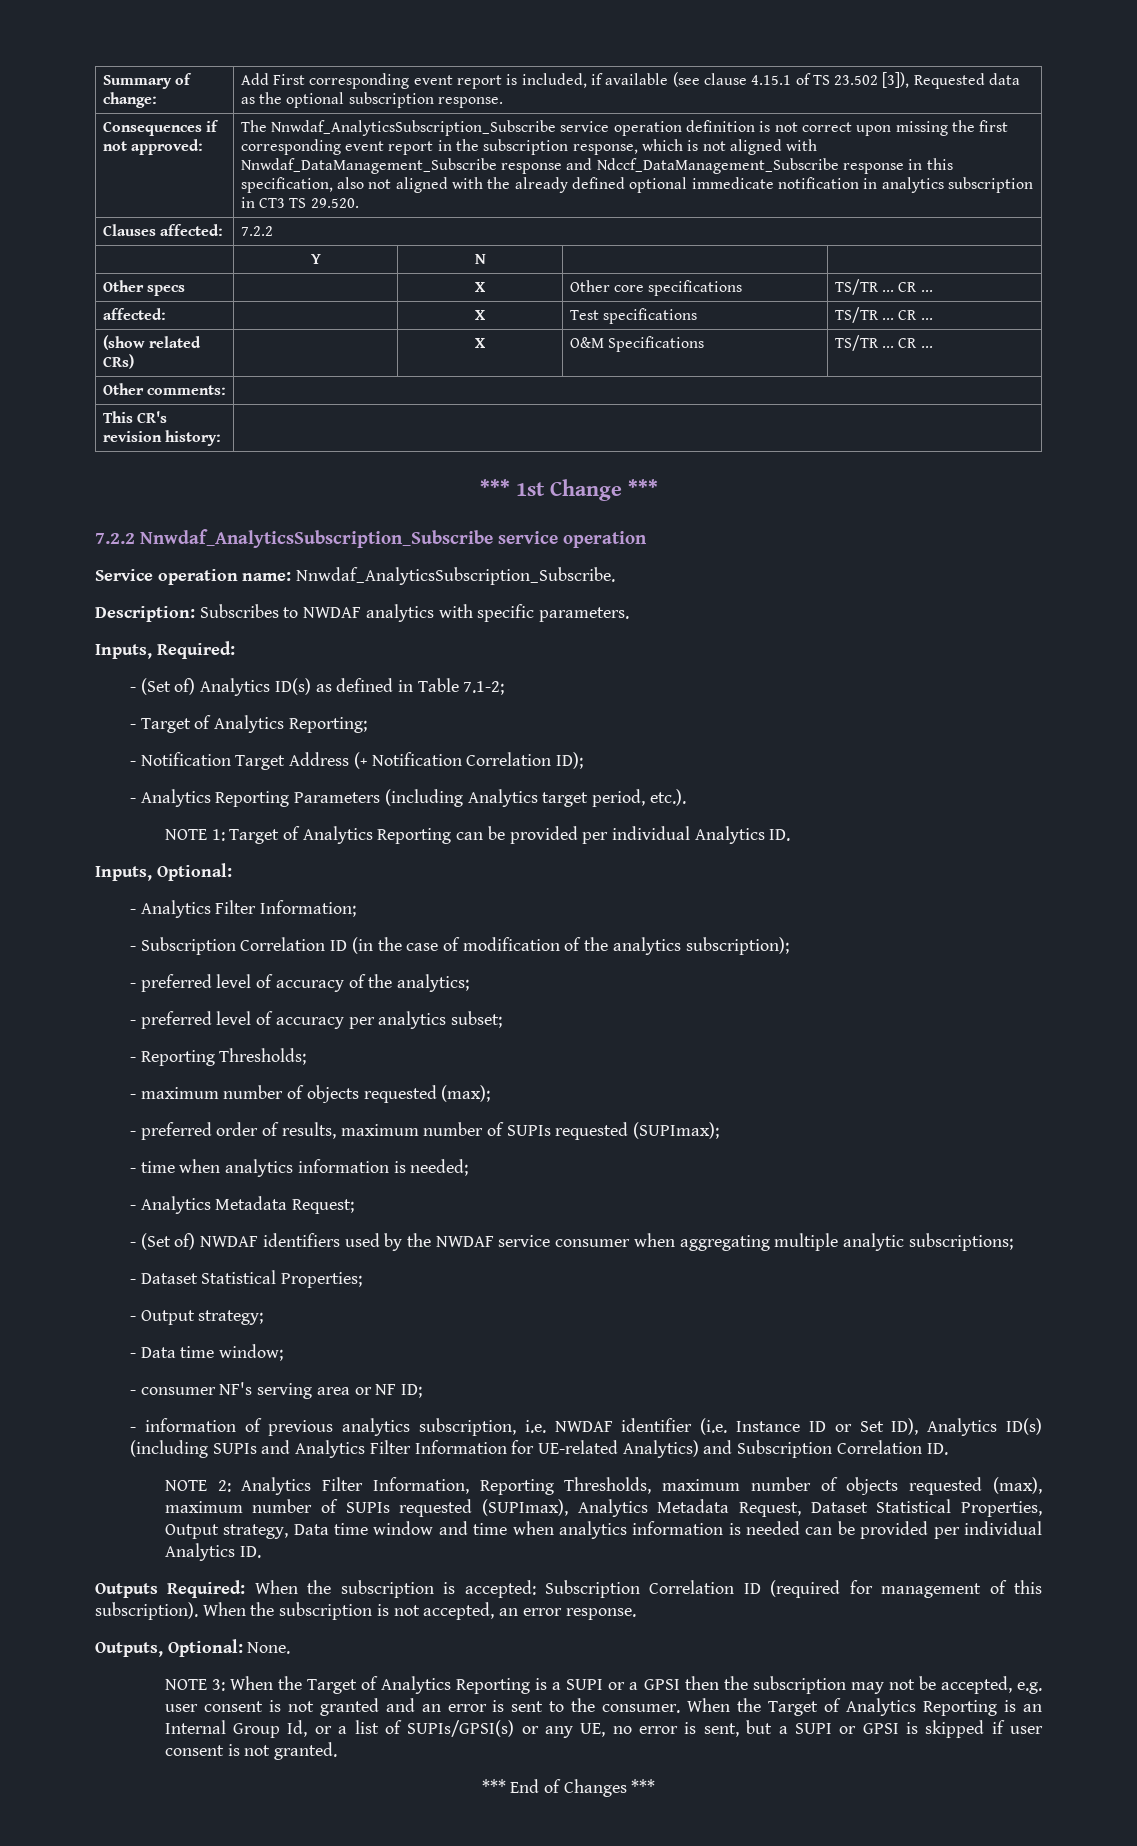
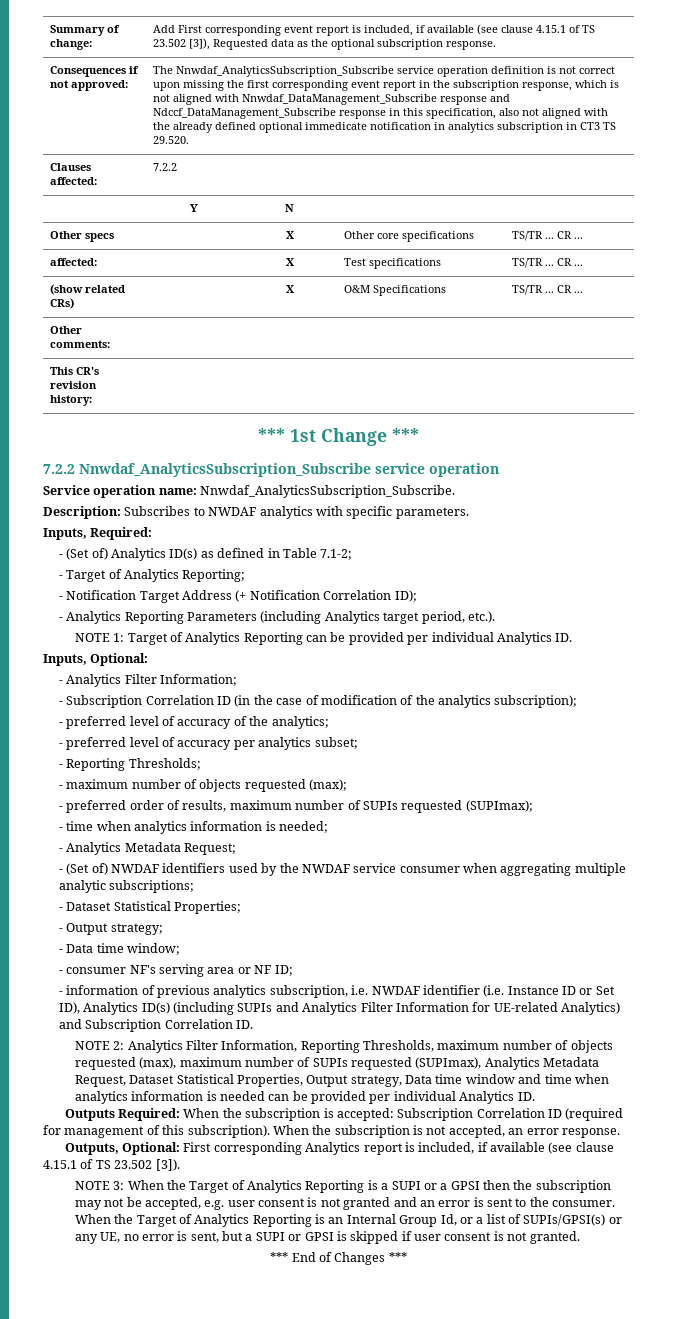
[247,1642,291,1654] None. -> [183,1142,614,1155] [43,1159,180,1171] First corresponding Analytics report is included, if available (see clause 4.15.1 of TS 23.502 [3]).

